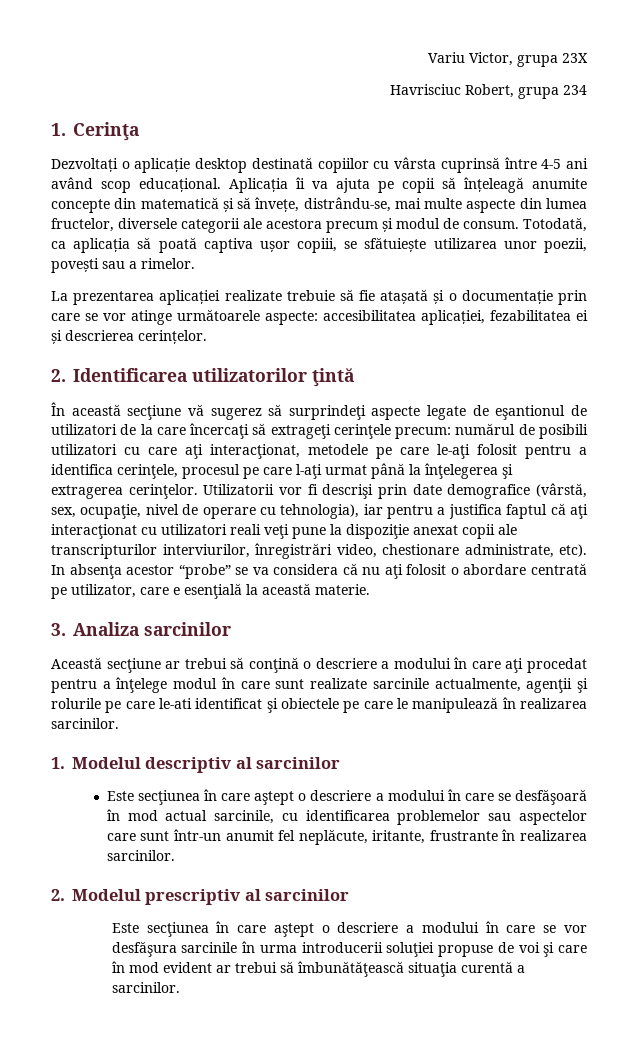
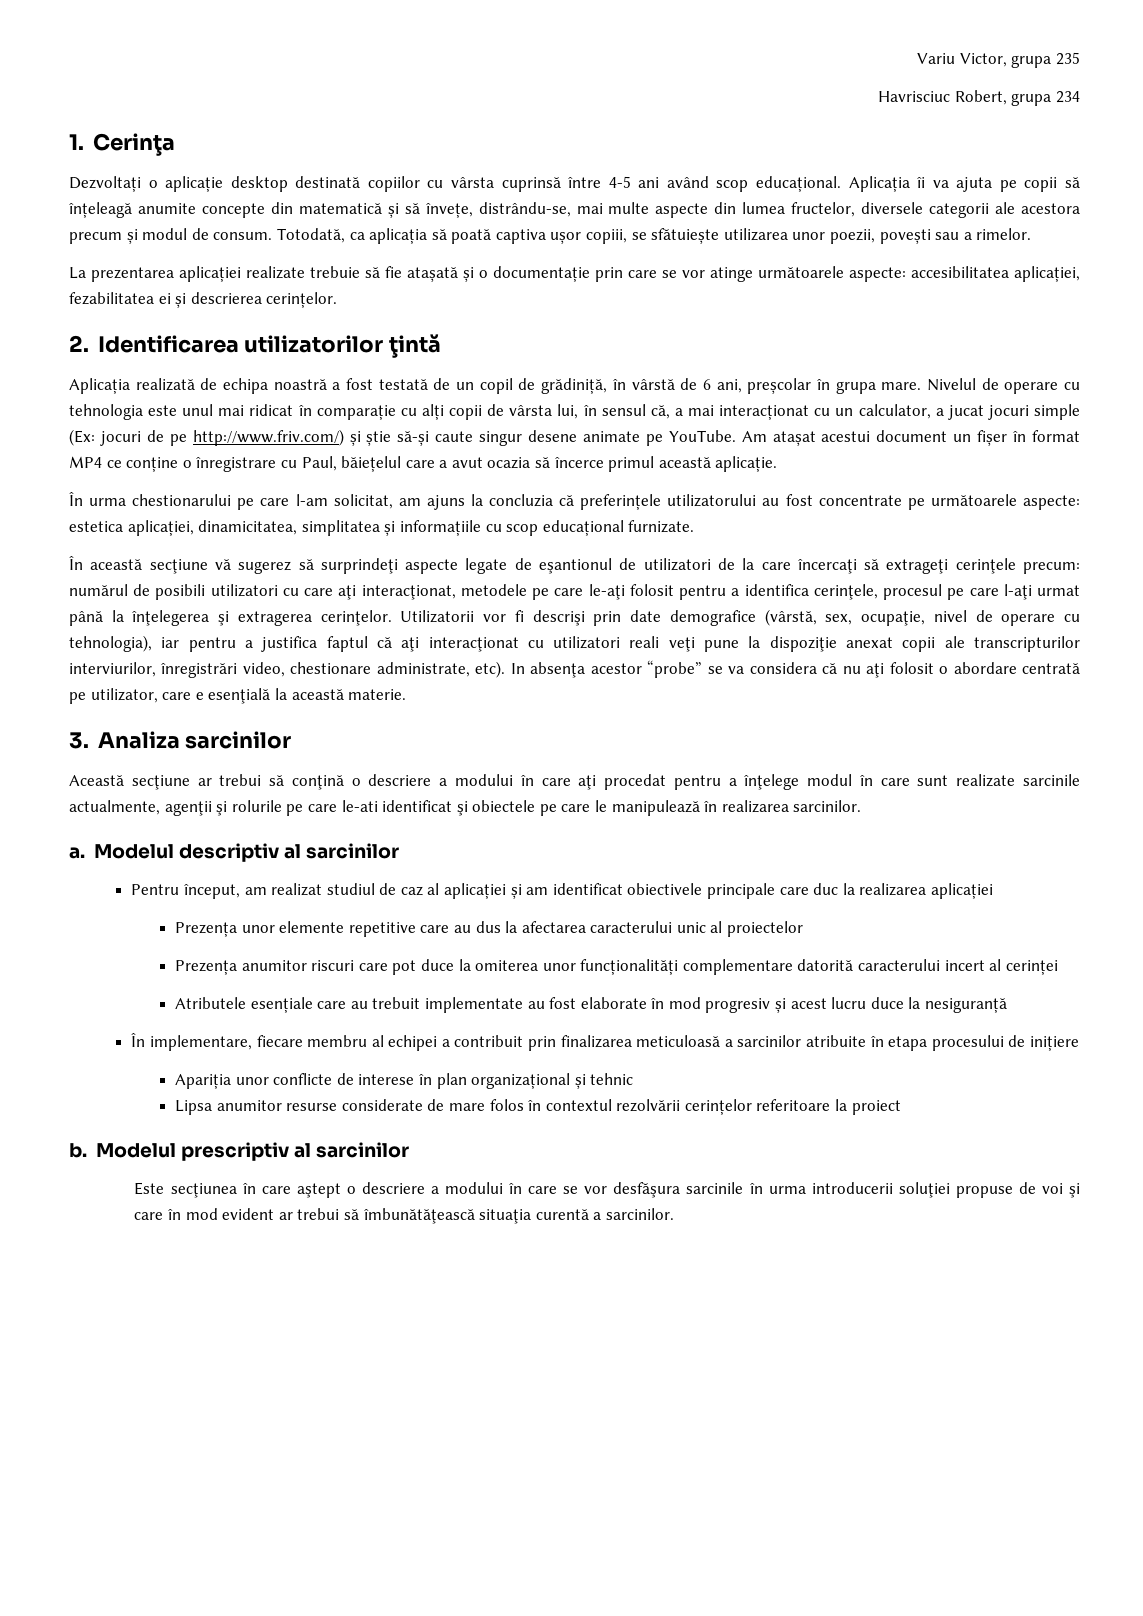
[562,53,588,63] 23X -> [1056,52,1080,65] 235
(354, 377) none -> [69,378,1080,394] [69,404,1080,420] [69,429,1081,446] [69,456,778,472] [69,492,1080,510] [69,520,695,536] // Aplicația realizată de echipa noastră a fost testată de un copil de grădiniță, în vârstă de 6 ani, preșcolar în grupa mare. Nivelul de operare cu tehnologia este unul mai ridicat în comparație cu alți copii de vârsta lui, în sensul că, a mai interacționat cu un calculator, a jucat jocuri simple (Ex: jocuri de pe http://www.friv.com/) și știe să-și caute singur desene animate pe YouTube. Am atașat acestui document un fișer în format MP4 ce conține o înregistrare cu Paul, băiețelul care a avut ocazia să încerce primul această aplicație. // În urma chestionarului pe care l-am solicitat, am ajuns la concluzia că preferințele utilizatorului au fost concentrate pe următoarele aspecte: estetica aplicației, dinamicitatea, simplitatea și informațiile cu scop educațional furnizate.
[51,757,65,769] 1. -> [69,847,85,859] a.
[106,789,587,805] [106,809,587,825] [106,829,587,845] [106,850,175,861] [51,889,65,901] Este secţiunea în care aştept o descriere a modului în care se desfăşoară în mod actual sarcinile, cu identificarea problemelor sau aspectelor care sunt într-un anumit fel neplăcute, iritante, frustrante în realizarea sarcinilor. // 2. -> [131,883,993,899] [174,921,804,937] [174,959,1058,975] [174,997,1008,1013] [131,1033,1079,1051] [174,1073,634,1089] [174,1099,901,1115] [69,1143,87,1158] Pentru început, am realizat studiul de caz al aplicației și am identificat obiectivele principale care duc la realizarea aplicației // Prezența unor elemente repetitive care au dus la afectarea caracterului unic al proiectelor // Prezența anumitor riscuri care pot duce la omiterea unor funcționalități complementare datorită caracterului incert al cerinței // Atributele esențiale care au trebuit implementate au fost elaborate în mod progresiv și acest lucru duce la nesiguranță // În implementare, fiecare membru al echipei a contribuit prin finalizarea meticuloasă a sarcinilor atribuite în etapa procesului de inițiere // Apariția unor conflicte de interese în plan organizațional și tehnic // Lipsa anumitor resurse considerate de mare folos în contextul rezolvării cerințelor referitoare la proiect // b.

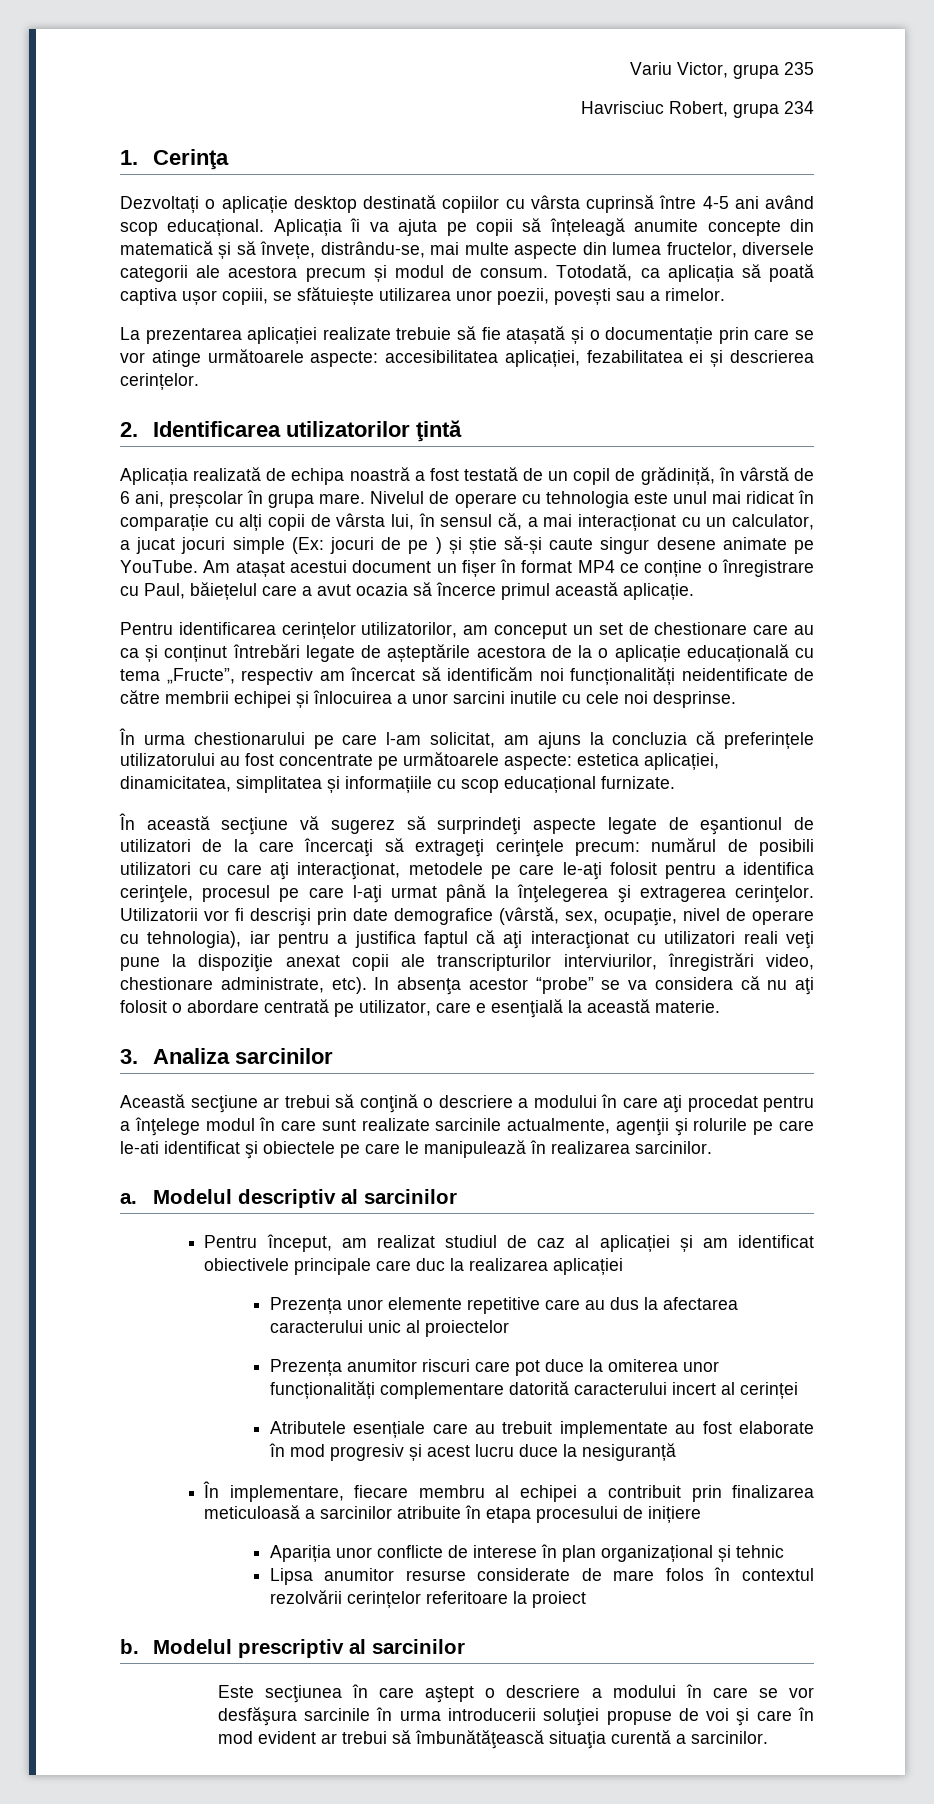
[192,429,344,446] http://www.friv.com/) -> [435,537,442,554] )
(778, 464) none -> [120,622,815,639] [120,644,814,662] [120,667,814,685] [120,690,736,708] // Pentru identificarea cerințelor utilizatorilor, am conceput un set de chestionare care au ca și conținut întrebări legate de așteptările acestora de la o aplicație educațională cu tema „Fructe”, respectiv am încercat să identificăm noi funcționalități neidentificate de către membrii echipei și înlocuirea a unor sarcini inutile cu cele noi desprinse.

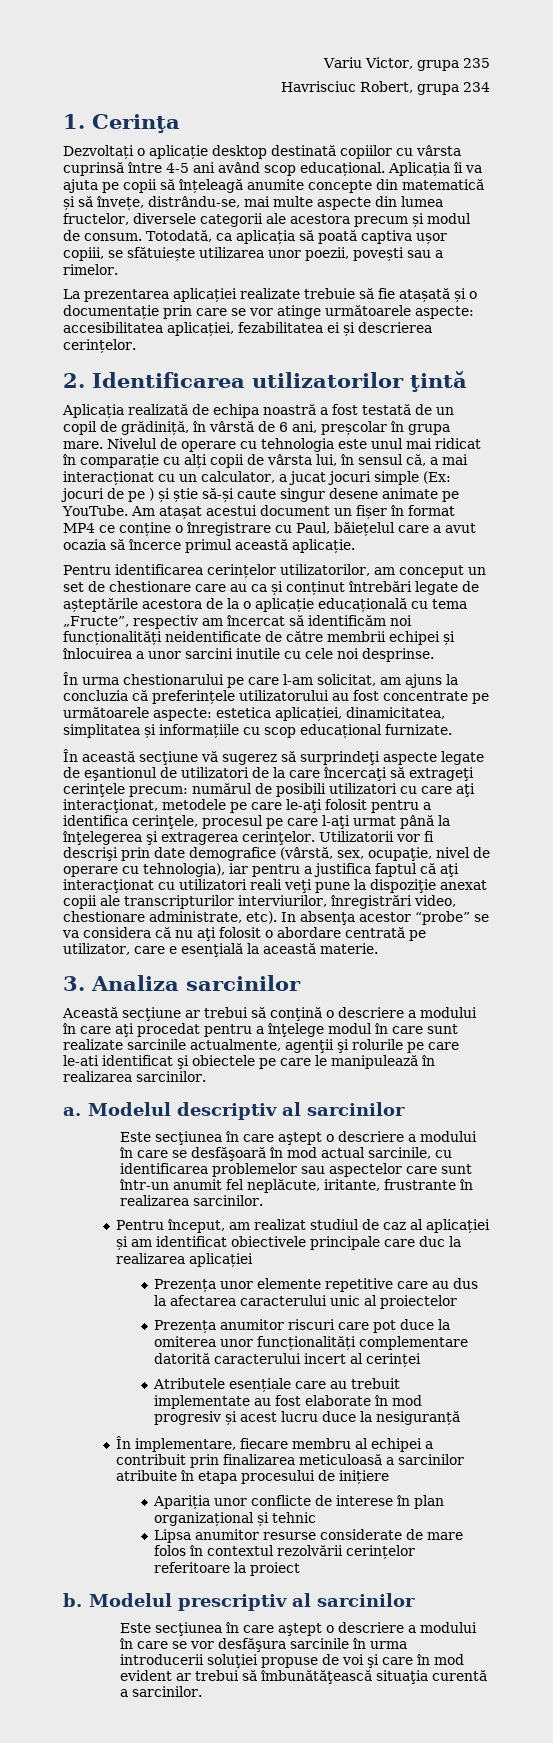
(457, 1196) none -> [120,1131,478,1145] [120,1147,453,1161] [120,1163,473,1177] [120,1179,474,1193] [120,1195,264,1206] // Este secţiunea în care aştept o descriere a modului în care se desfăşoară în mod actual sarcinile, cu identificarea problemelor sau aspectelor care sunt într-un anumit fel neplăcute, iritante, frustrante în realizarea sarcinilor.

